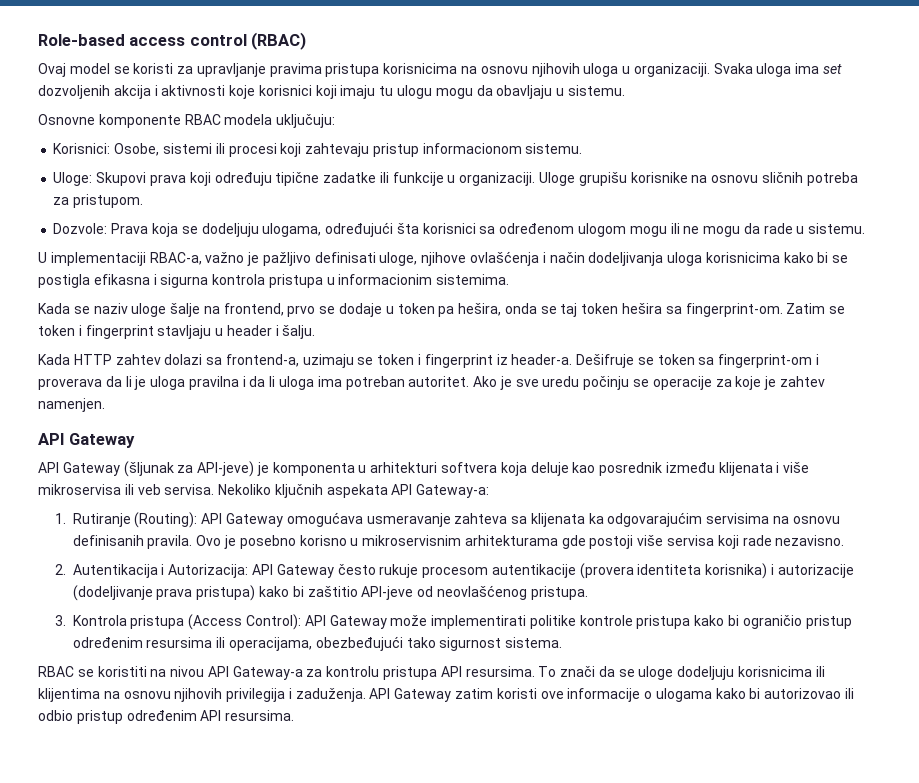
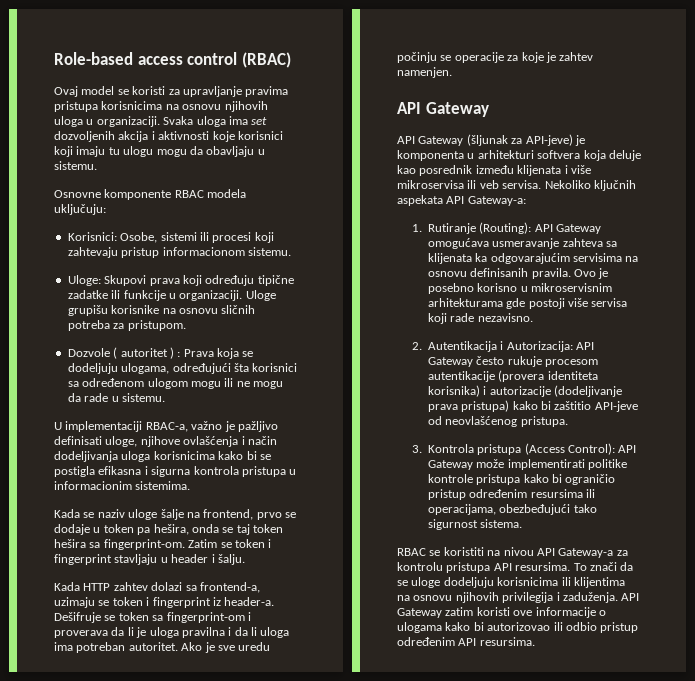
[53,223,108,234] Dozvole: -> [67,347,181,359] Dozvole ( autoritet ) :

